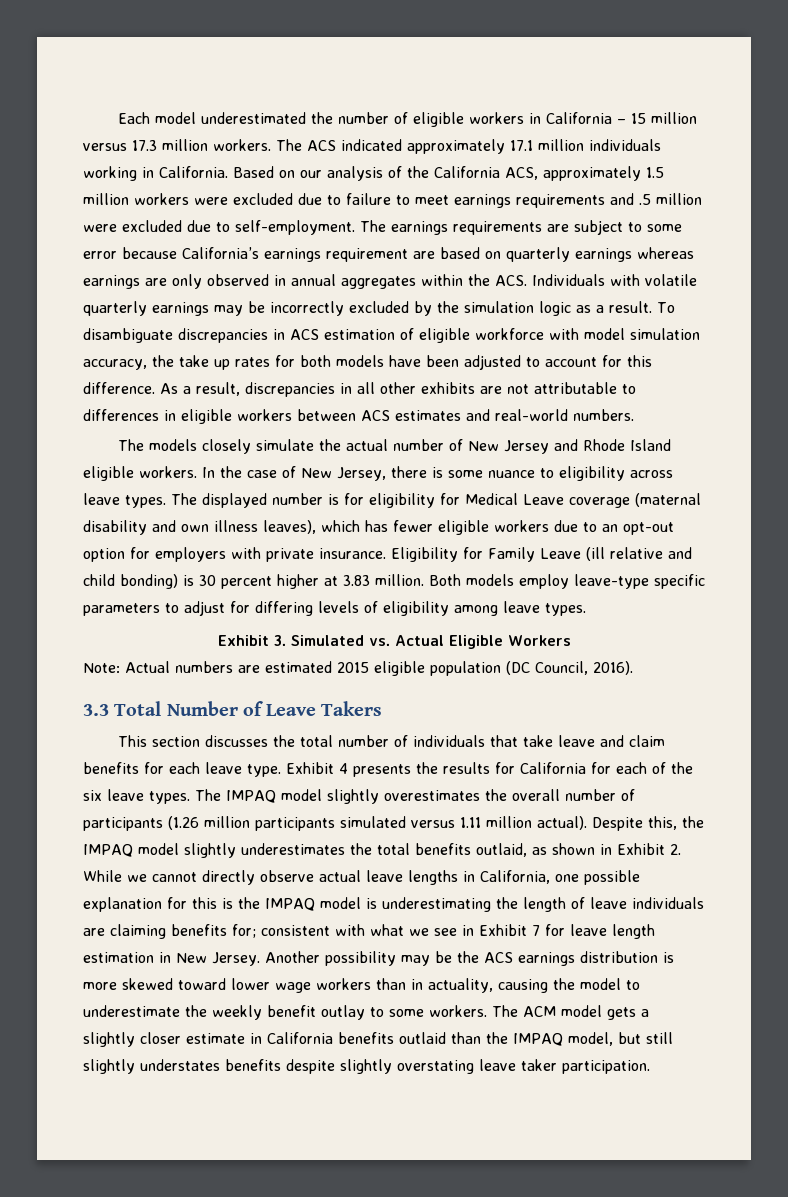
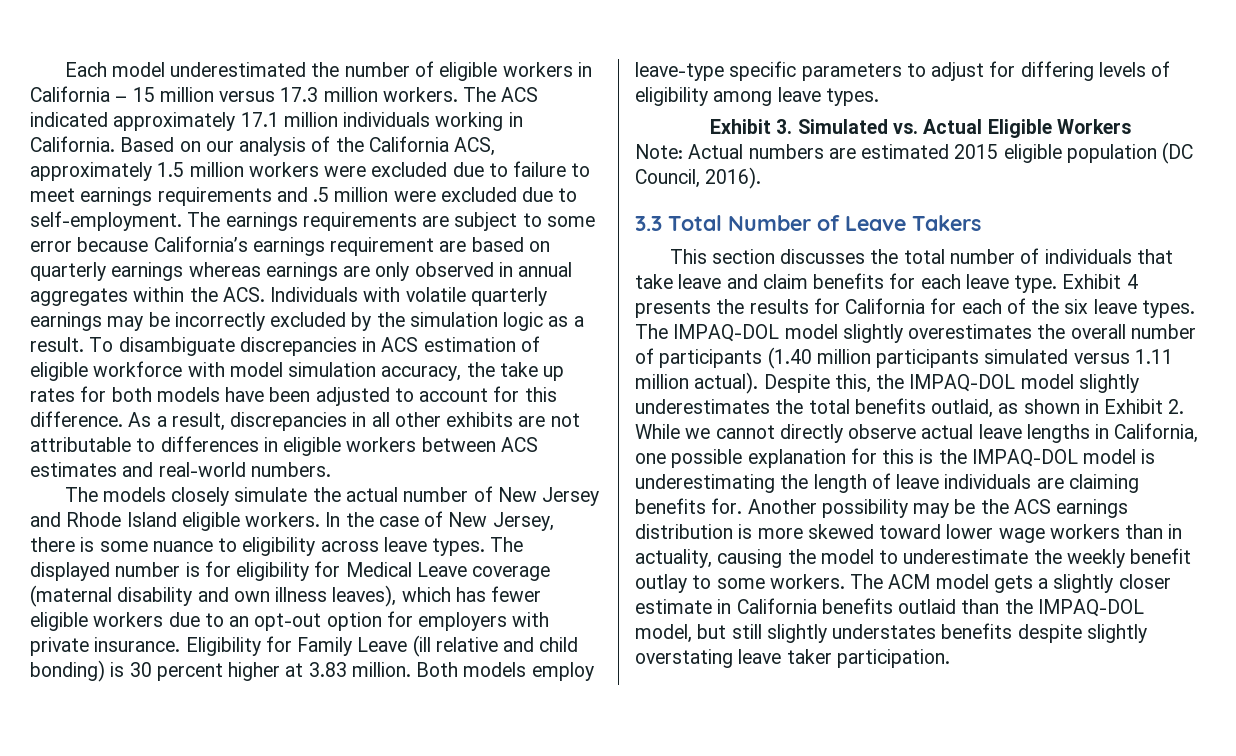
[226,790,276,803] IMPAQ -> [673,324,780,342] IMPAQ-DOL
[168,816,199,830] (1.26 -> [767,347,812,369] (1.40
[83,844,133,857] IMPAQ -> [909,374,1016,392] IMPAQ-DOL
[265,898,315,911] IMPAQ -> [971,449,1078,467] IMPAQ-DOL
[232,924,655,939] [83,952,260,966] for; consistent with what we see in Exhibit 7 for leave length estimation in New Jersey. -> [711,498,743,514] for.
[513,1033,563,1046] IMPAQ -> [1037,599,1144,617] IMPAQ-DOL

